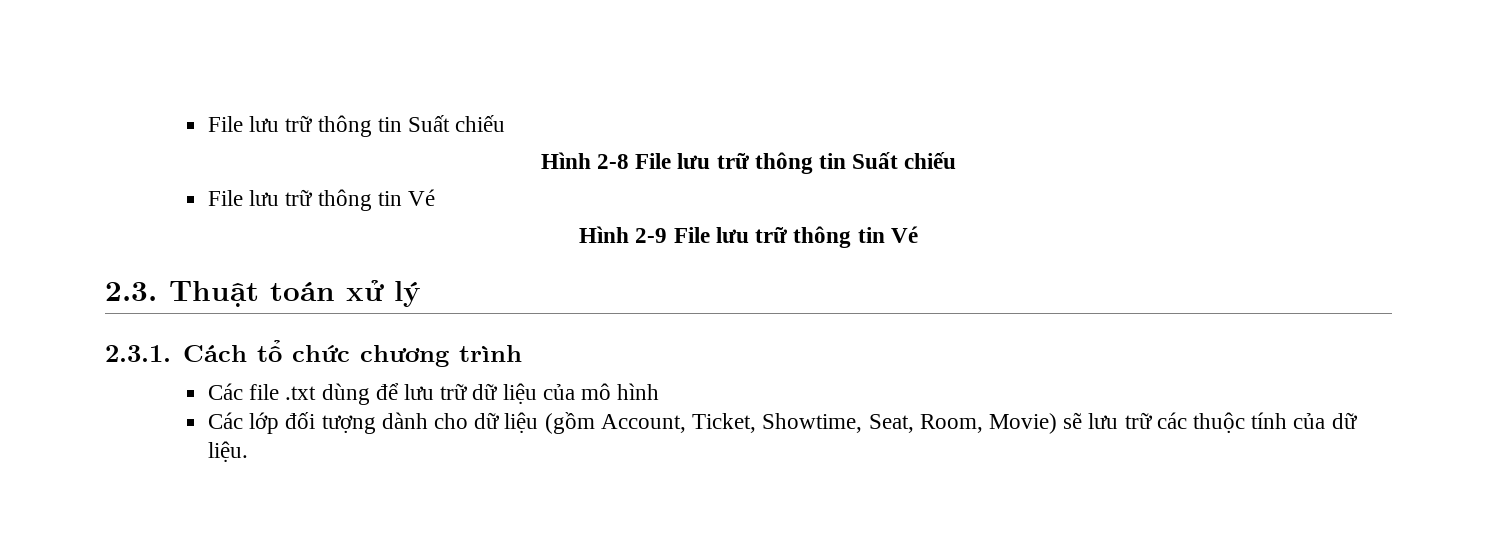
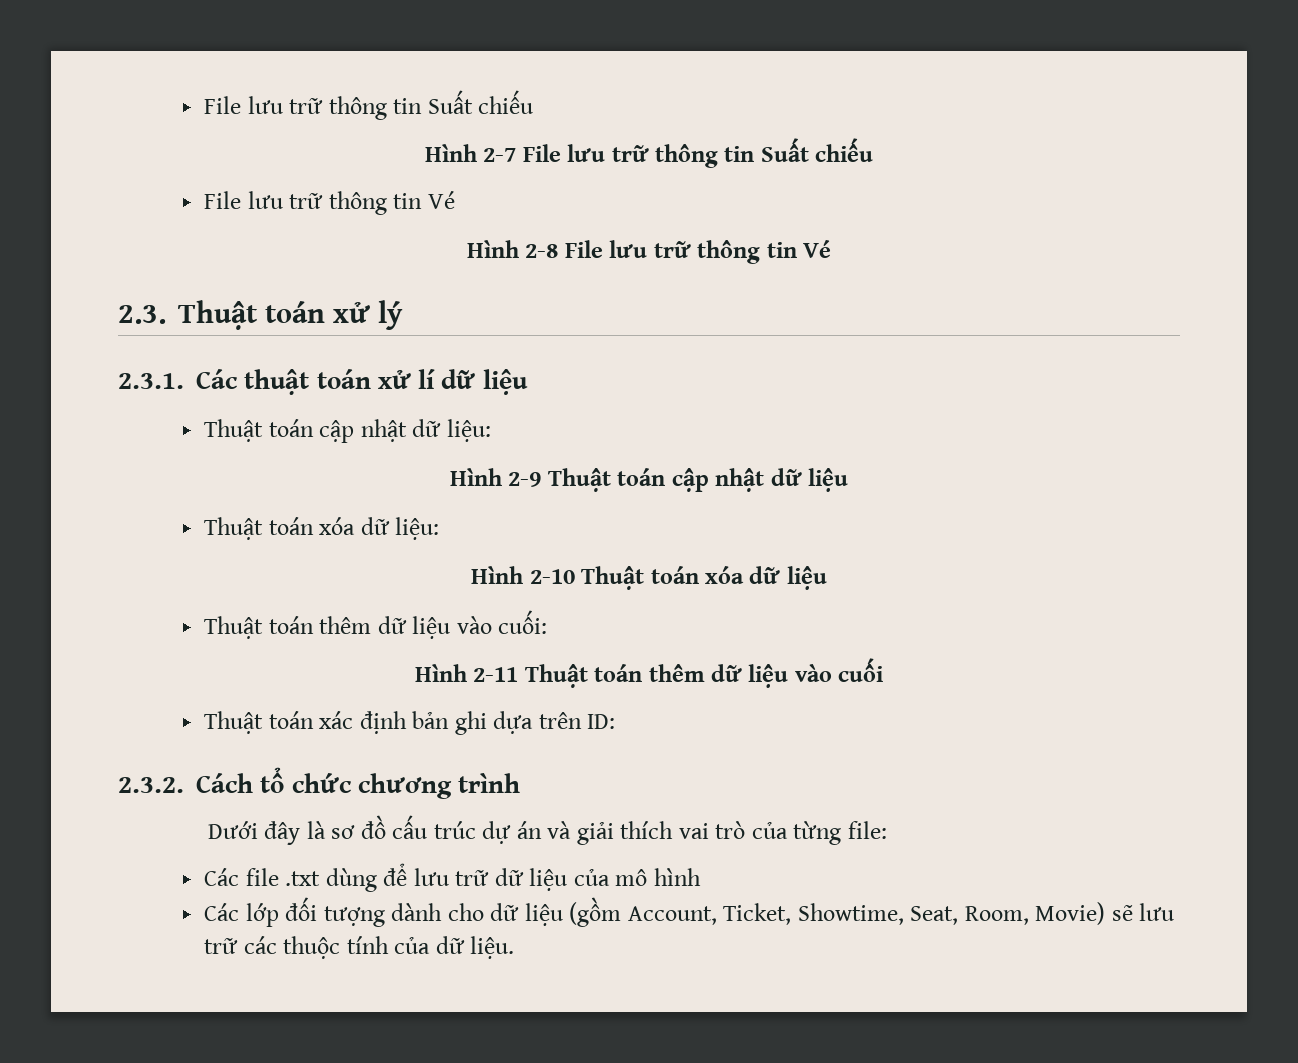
[596,154,629,169] 2-8 -> [483,148,517,162] 2-7
[635,228,668,243] 2-9 -> [525,244,559,258] 2-8
(171, 353) none -> [196,369,528,395] [204,419,491,443] [449,468,849,492] [204,517,440,540] [471,566,827,590] [204,610,548,639] [414,658,884,688] [204,711,616,735] [118,777,184,793] Các thuật toán xử lí dữ liệu // Thuật toán cập nhật dữ liệu: // Hình 2-9 Thuật toán cập nhật dữ liệu // Thuật toán xóa dữ liệu: // Hình 2-10 Thuật toán xóa dữ liệu // Thuật toán thêm dữ liệu vào cuối: // Hình 2-11 Thuật toán thêm dữ liệu vào cuối // Thuật toán xác định bản ghi dựa trên ID: // 2.3.2.
(522, 353) none -> [207,815,887,845] // Dưới đây là sơ đồ cấu trúc dự án và giải thích vai trò của từng file:

